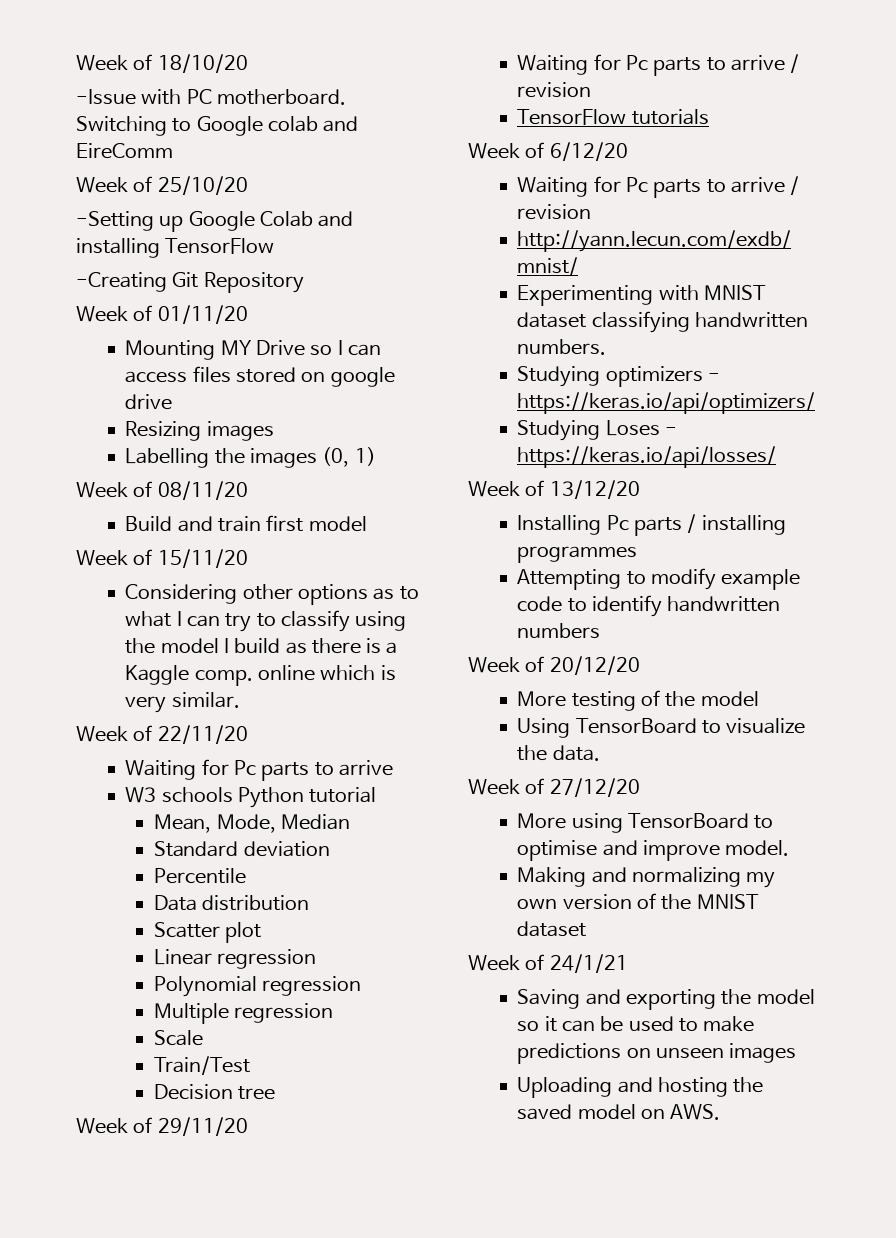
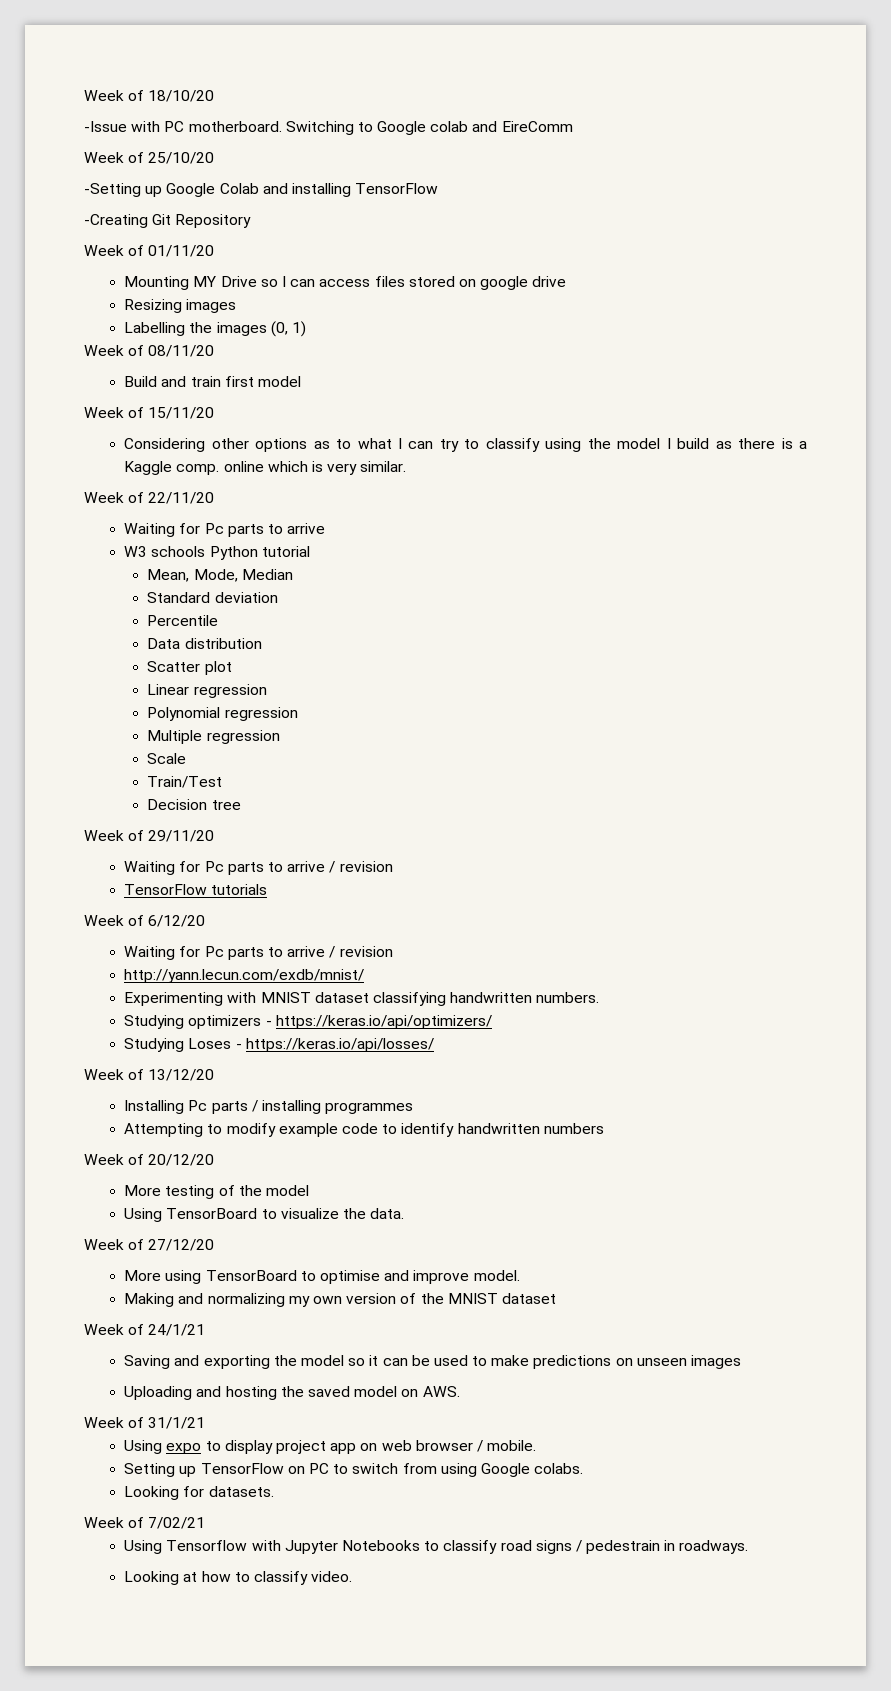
(721, 1112) none -> [84,1417,206,1429] [124,1440,537,1454] [124,1463,584,1477] [124,1486,274,1500] [84,1517,206,1529] [124,1540,749,1554] [124,1571,353,1585] // Week of 31/1/21 // Using expo to display project app on web browser / mobile. // Setting up TensorFlow on PC to switch from using Google colabs. // Looking for datasets. // Week of 7/02/21 // Using Tensorflow with Jupyter Notebooks to classify road signs / pedestrain in roadways. // Looking at how to classify video.

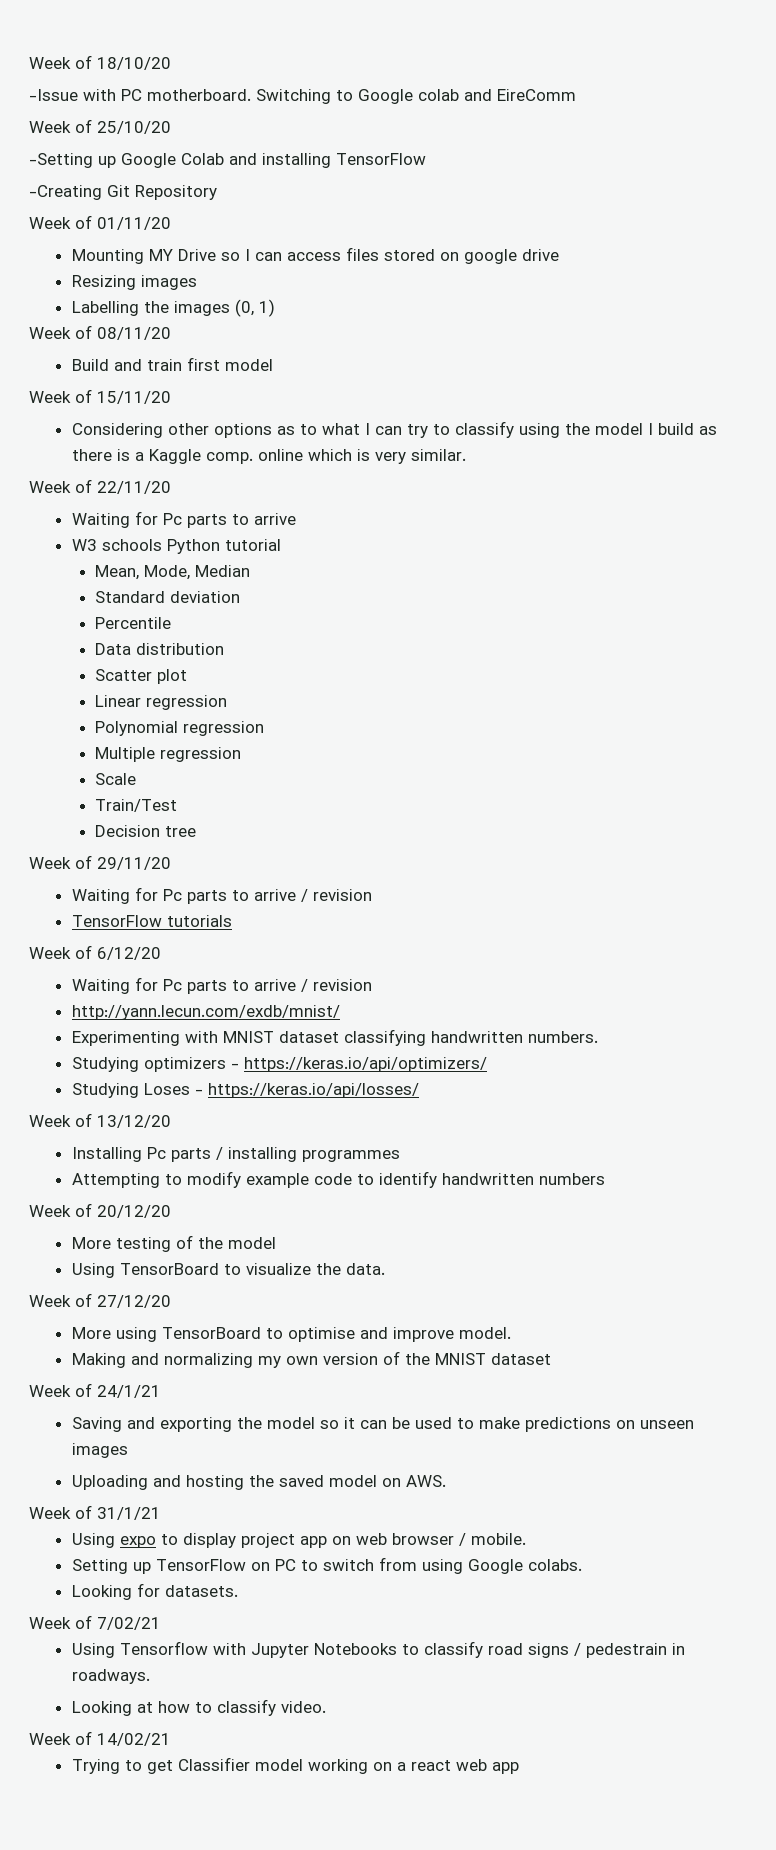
(353, 1576) none -> [29,1731,171,1746] [71,1757,519,1774] // Week of 14/02/21 // Trying to get Classifier model working on a react web app

